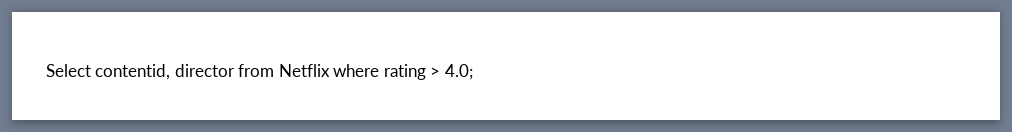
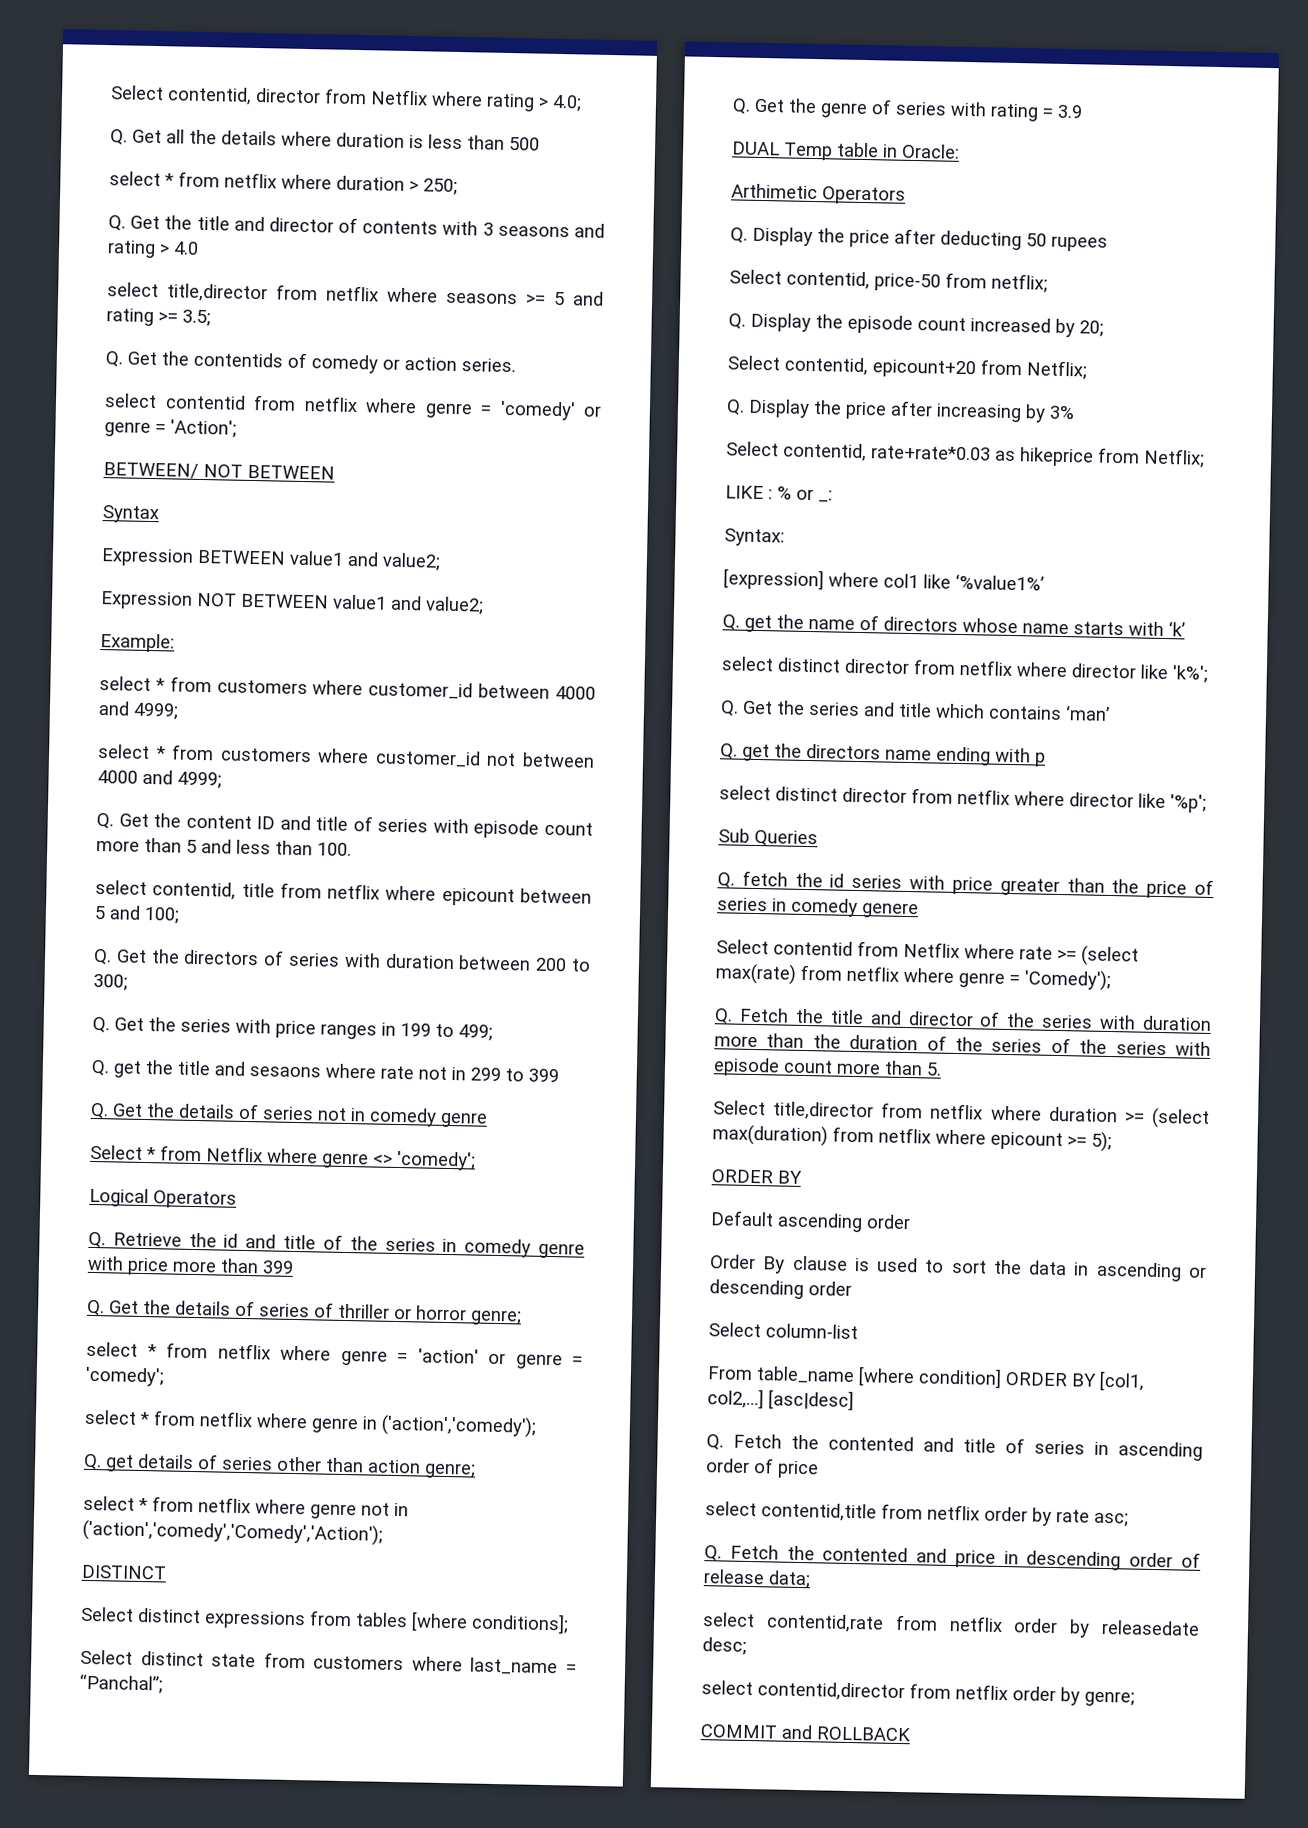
(473, 72) none -> [110,129,540,151] [109,171,458,195] [108,215,605,238] [107,240,199,259] [107,282,604,306] [106,308,211,327] [105,351,516,374] [104,393,602,421] [104,419,237,438] [103,462,335,480] [102,505,159,524] [101,548,441,571] [100,591,484,615] [100,633,175,653] [99,676,596,700] [98,701,179,720] [97,744,595,768] [97,769,222,789] [96,812,593,839] [96,837,352,857] [95,879,592,907] [94,905,180,924] [93,948,591,972] [93,973,128,991] [92,1016,493,1041] [91,1059,559,1083] [90,1102,488,1128] [90,1144,476,1171] [89,1187,237,1209] [88,1231,585,1259] [87,1255,294,1276] [86,1299,522,1326] [86,1341,583,1370] [85,1366,164,1387] [84,1409,537,1438] [83,1453,476,1479] [83,1495,409,1520] [82,1519,383,1546] [81,1564,167,1580] [80,1606,569,1635] [80,1649,577,1676] [79,1673,163,1694] [732,98,1083,122] [731,141,960,161] [731,183,906,205] [730,226,1108,252] [729,269,1048,293] [728,312,1104,338] [727,355,1087,380] [726,398,1075,423] [726,441,1205,468] [725,485,833,503] [724,528,785,547] [723,568,1044,591] [722,614,1185,637] [721,656,1209,683] [720,700,1110,721] [720,743,1046,767] [719,785,1207,813] [718,828,818,848] [717,870,1214,899] [717,897,919,919] [716,939,1139,967] [715,963,1111,992] [714,1007,1212,1032] [714,1033,1211,1056] [713,1057,942,1077] [713,1100,1210,1129] [712,1124,1112,1153] [711,1169,802,1184] [710,1210,911,1233] [710,1254,1207,1282] [709,1279,852,1300] [708,1322,858,1340] [707,1366,1145,1392] [707,1388,854,1412] [706,1433,1203,1461] [706,1458,819,1479] [705,1501,1129,1527] [704,1544,1201,1571] [703,1569,811,1589] [702,1612,1200,1638] [702,1637,747,1655] [701,1680,1135,1707] [700,1724,911,1742] // Q. Get all the details where duration is less than 500 // select * from netflix where duration > 250; // Q. Get the title and director of contents with 3 seasons and rating > 4.0 // select title,director from netflix where seasons >= 5 and rating >= 3.5; // Q. Get the contentids of comedy or action series. // select contentid from netflix where genre = 'comedy' or genre = 'Action'; // BETWEEN/ NOT BETWEEN // Syntax // Expression BETWEEN value1 and value2; // Expression NOT BETWEEN value1 and value2; // Example: // select * from customers where customer_id between 4000 and 4999; // select * from customers where customer_id not between 4000 and 4999; // Q. Get the content ID and title of series with episode count more than 5 and less than 100. // select contentid, title from netflix where epicount between 5 and 100; // Q. Get the directors of series with duration between 200 to 300; // Q. Get the series with price ranges in 199 to 499; // Q. get the title and sesaons where rate not in 299 to 399 // Q. Get the details of series not in comedy genre // Select * from Netflix where genre <> 'comedy'; // Logical Operators // Q. Retrieve the id and title of the series in comedy genre with price more than 399 // Q. Get the details of series of thriller or horror genre; // select * from netflix where genre = 'action' or genre = 'comedy'; // select * from netflix where genre in ('action','comedy'); // Q. get details of series other than action genre; // select * from netflix where genre not in ('action','comedy','Comedy','Action'); // DISTINCT // Select distinct expressions from tables [where conditions]; // Select distinct state from customers where last_name = “Panchal”; // Q. Get the genre of series with rating = 3.9 // DUAL Temp table in Oracle: // Arthimetic Operators // Q. Display the price after deducting 50 rupees // Select contentid, price-50 from netflix; // Q. Display the episode count increased by 20; // Select contentid, epicount+20 from Netflix; // Q. Display the price after increasing by 3% // Select contentid, rate+rate*0.03 as hikeprice from Netflix; // LIKE : % or _: // Syntax: // [expression] where col1 like ‘%value1%’ // Q. get the name of directors whose name starts with ‘k’ // select distinct director from netflix where director like 'k%'; // Q. Get the series and title which contains ‘man’ // Q. get the directors name ending with p // select distinct director from netflix where director like '%p'; // Sub Queries // Q. fetch the id series with price greater than the price of series in comedy genere // Select contentid from Netflix where rate >= (select max(rate) from netflix where genre = 'Comedy'); // Q. Fetch the title and director of the series with duration more than the duration of the series of the series with episode count more than 5. // Select title,director from netflix where duration >= (select max(duration) from netflix where epicount >= 5); // ORDER BY // Default ascending order // Order By clause is used to sort the data in ascending or descending order // Select column-list // From table_name [where condition] ORDER BY [col1, col2,…] [asc|desc] // Q. Fetch the contented and title of series in ascending order of price // select contentid,title from netflix order by rate asc; // Q. Fetch the contented and price in descending order of release data; // select contentid,rate from netflix order by releasedate desc; // select contentid,director from netflix order by genre; // COMMIT and ROLLBACK

